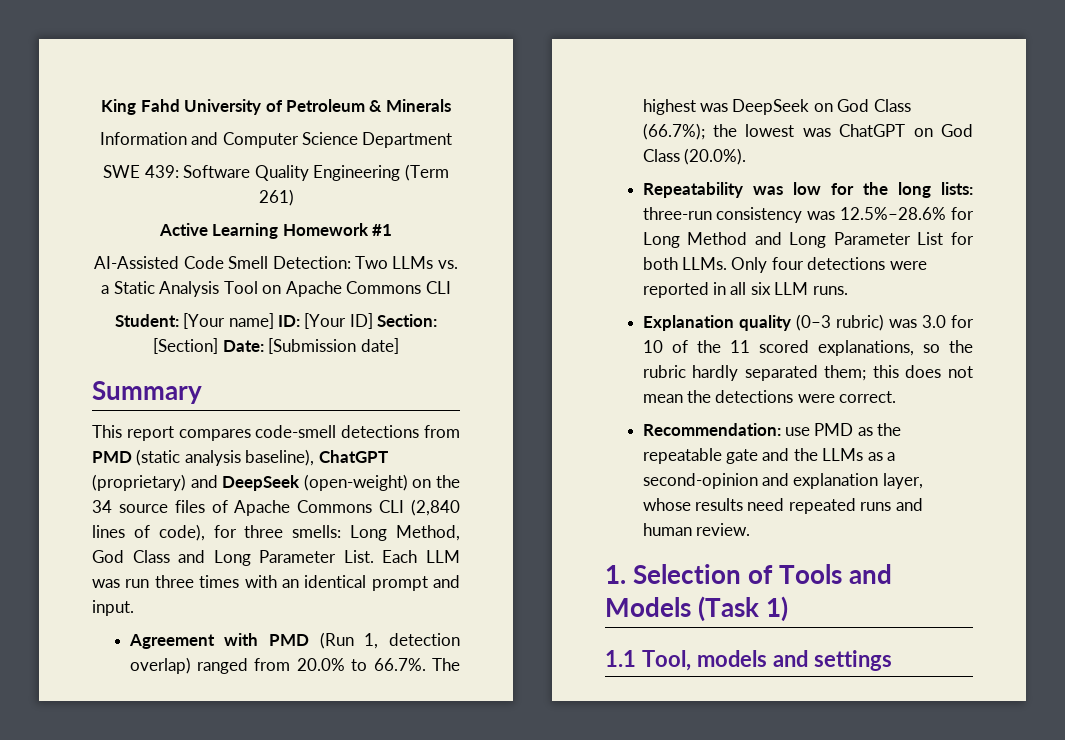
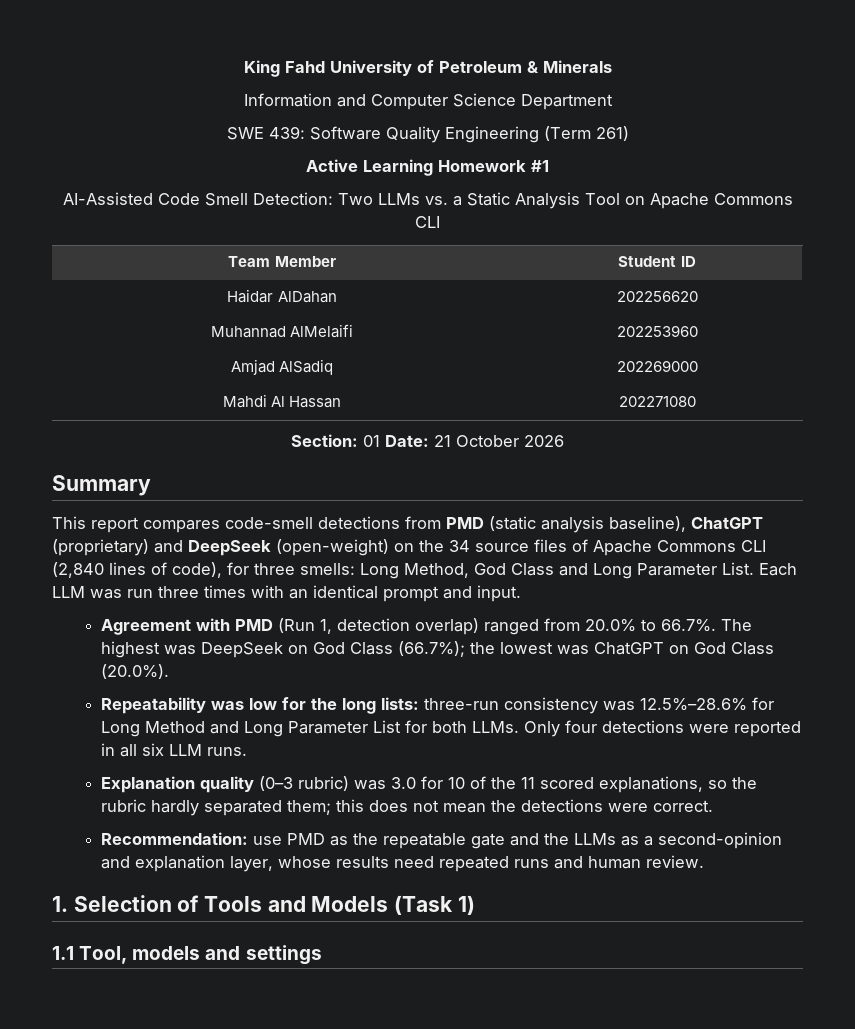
[114,313,438,329] [153,338,399,354] // Student: [Your name] ID: [Your ID] Section: [Section] Date: [Submission date] -> [228,256,336,267] [618,256,696,267] [227,289,337,303] [616,291,698,302] [210,324,354,338] [616,325,698,337] [230,359,334,375] [616,360,698,372] [222,394,342,408] [618,396,696,407] [291,434,564,447] // Team Member | Student ID // Haidar AlDahan | 202256620 // Muhannad AlMelaifi | 202253960 // Amjad AlSadiq | 202269000 // Mahdi Al Hassan | 202271080 // Section: 01 Date: 21 October 2026

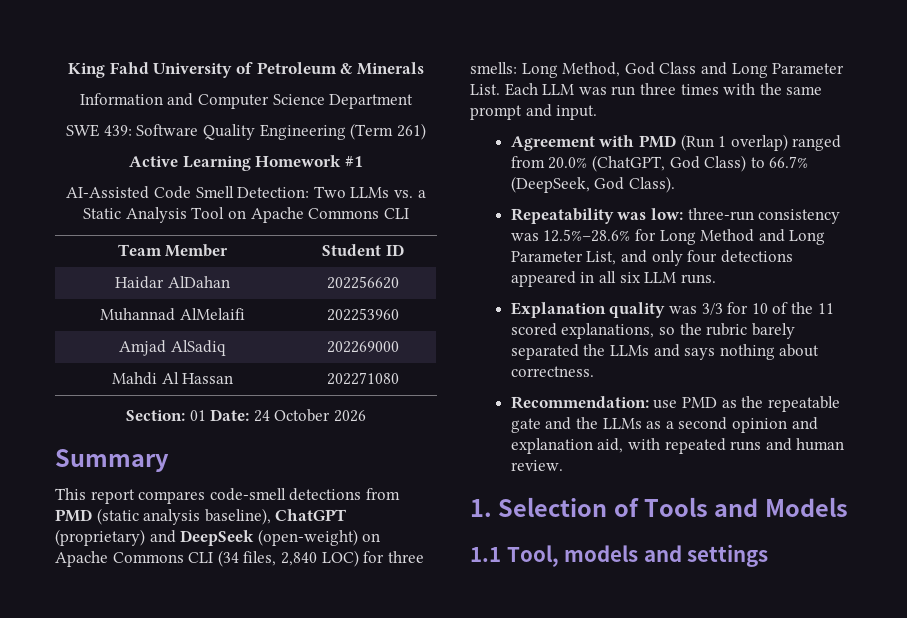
[434,435,451,447] 21 -> [253,410,270,422] 24
[419,539,766,556] [52,562,222,578] the 34 source files of Apache Commons CLI (2,840 lines of code), -> [55,550,359,567] Apache Commons CLI (34 files, 2,840 LOC)
[289,585,378,599] an identical -> [759,83,823,95] the same
[320,618,411,634] 1, detection -> [718,136,727,147] 1
[641,619,753,632] [101,641,775,658] [101,664,170,679] [101,697,420,714] to 66.7%. The highest was DeepSeek on God Class (66.7%); the lowest was ChatGPT on God Class (20.0%). // Repeatability was low for the long lists: -> [592,155,809,172] [510,176,676,193] [510,208,684,224] (ChatGPT, God Class) to 66.7% (DeepSeek, God Class). // Repeatability was low:
[373,720,802,737] List for both LLMs. Only four detections were reported -> [586,250,793,266] [510,271,576,287] List, and only four detections appeared
[259,776,417,791] (0–3 rubric) was 3.0 -> [669,303,723,315] was 3/3
[151,799,714,816] hardly separated them; this does not mean the detections were correct. -> [751,323,795,339] [510,344,820,360] [510,366,594,377] barely separated the LLMs and says nothing about correctness.
[658,832,783,849] [101,855,435,872] second-opinion and explanation layer, whose results need -> [678,417,818,433] [510,438,661,454] second opinion and explanation aid, with
[394,895,475,915] (Task 1) -> (848, 507) none

